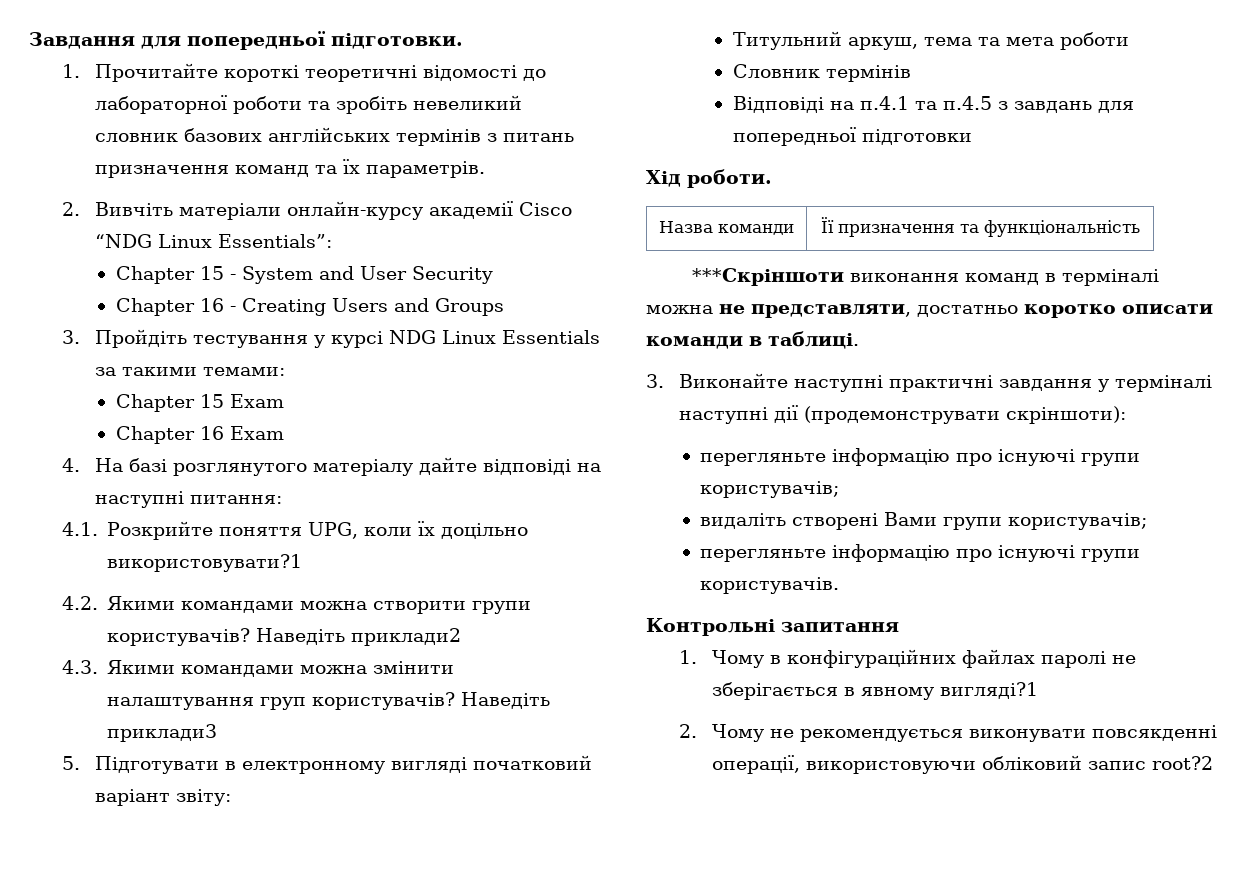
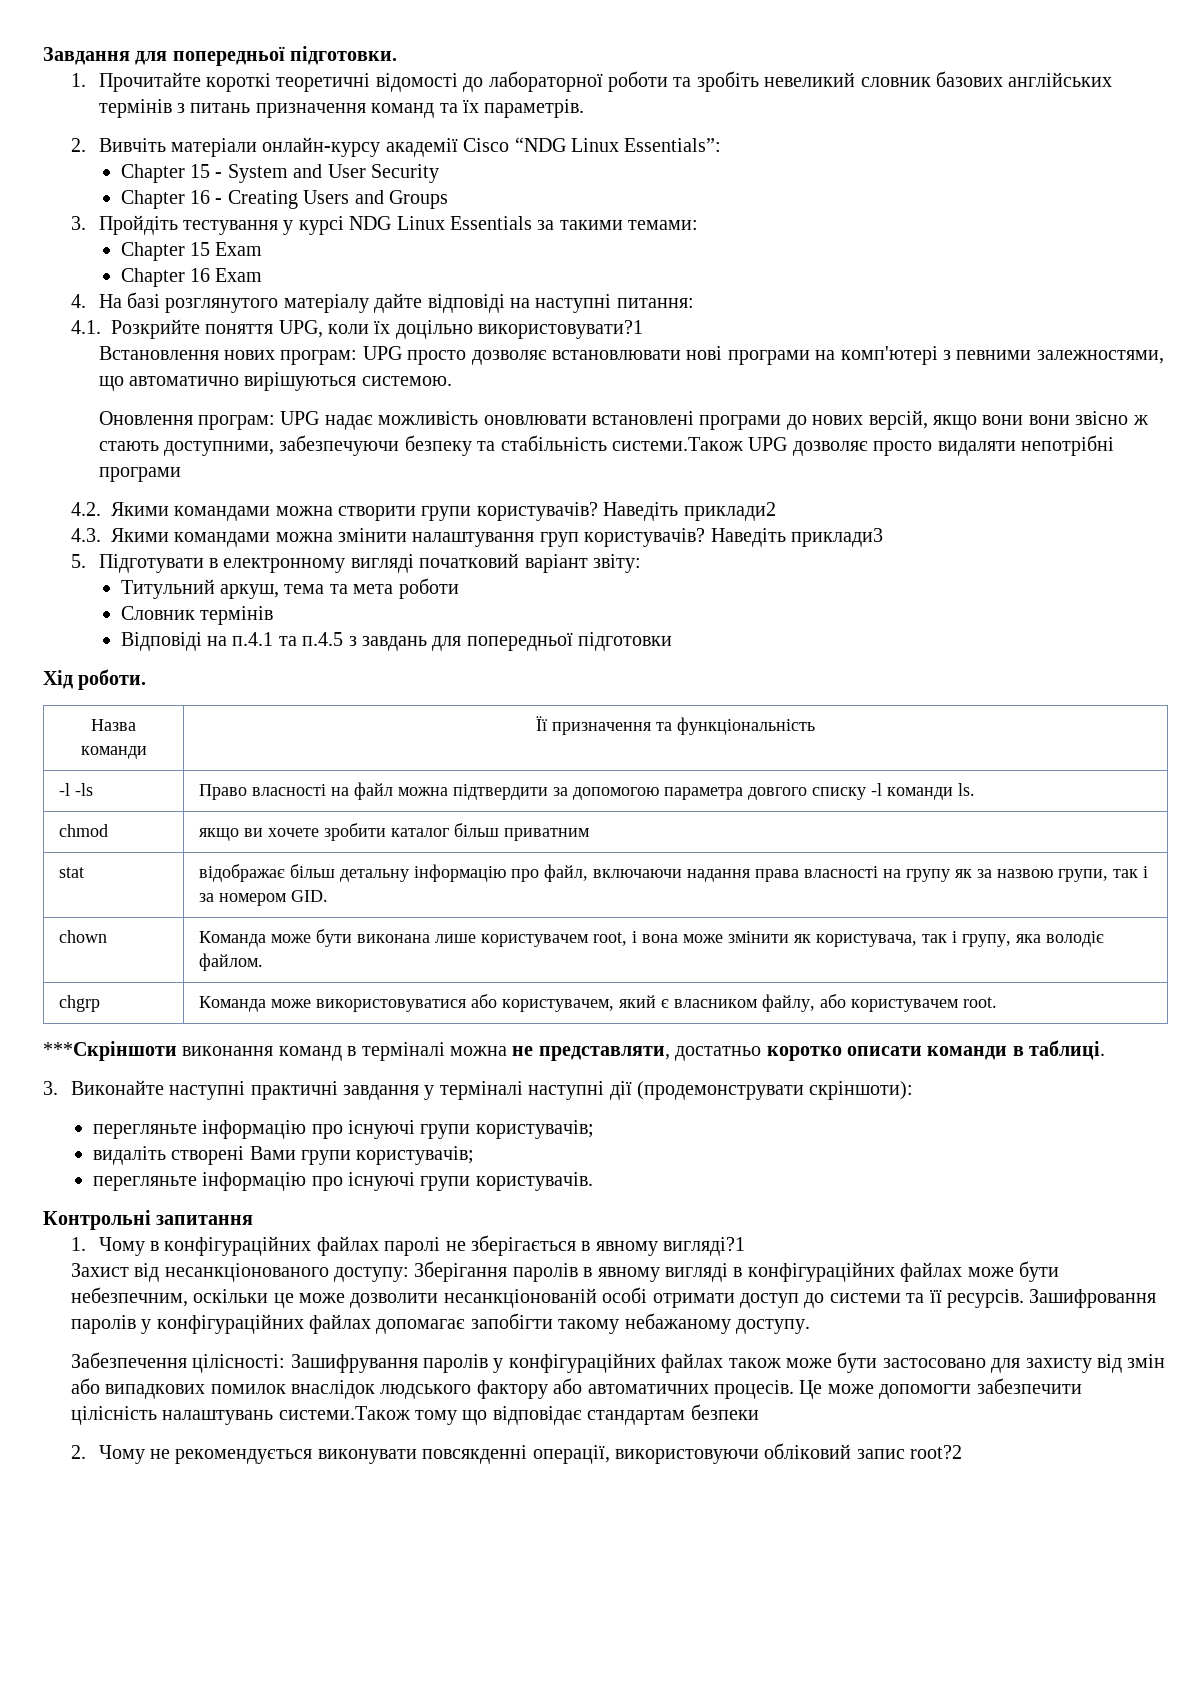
(303, 563) none -> [98,346,1164,365] [98,372,452,391] [98,410,1148,430] [98,435,1114,456] [98,467,181,482] // Встановлення нових програм: UPG просто дозволяє встановлювати нові програми на комп'ютері з певними залежностями, що автоматично вирішуються системою. // Оновлення програм: UPG надає можливість оновлювати встановлені програми до нових версій, якщо вони вони звісно ж стають доступними, забезпечуючи безпеку та стабільність системи.Також UPG дозволяє просто видаляти непотрібні програми
(1140, 228) none -> [58,783,93,796] [198,782,975,800] [58,824,108,837] [198,823,589,841] [58,867,84,878] [198,864,1148,882] [198,890,328,906] [58,930,107,943] [198,929,1104,947] [198,953,263,971] [58,995,100,1012] [198,994,997,1012] // -l -ls | Право власності на файл можна підтвердити за допомогою параметра довгого списку -l команди ls. // chmod | якщо ви хочете зробити каталог більш приватним // stat | відображає більш детальну інформацію про файл, включаючи надання права власності на групу як за назвою групи, так і за номером GID. // chown | Команда може бути виконана лише користувачем root, і вона може змінити як користувача, так і групу, яка володіє файлом. // chgrp | Команда може використовуватися або користувачем, який є власником файлу, або користувачем root.
(1038, 690) none -> [70,1261,1059,1282] [70,1287,1157,1308] [70,1313,810,1334] [70,1352,1166,1373] [70,1378,1082,1399] [70,1404,759,1425] // Захист від несанкціонованого доступу: Зберігання паролів в явному вигляді в конфігураційних файлах може бути небезпечним, оскільки це може дозволити несанкціонованій особі отримати доступ до системи та її ресурсів. Зашифровання паролів у конфігураційних файлах допомагає запобігти такому небажаному доступу. // Забезпечення цілісності: Зашифрування паролів у конфігураційних файлах також може бути застосовано для захисту від змін або випадкових помилок внаслідок людського фактору або автоматичних процесів. Це може допомогти забезпечити цілісність налаштувань системи.Також тому що відповідає стандартам безпеки

